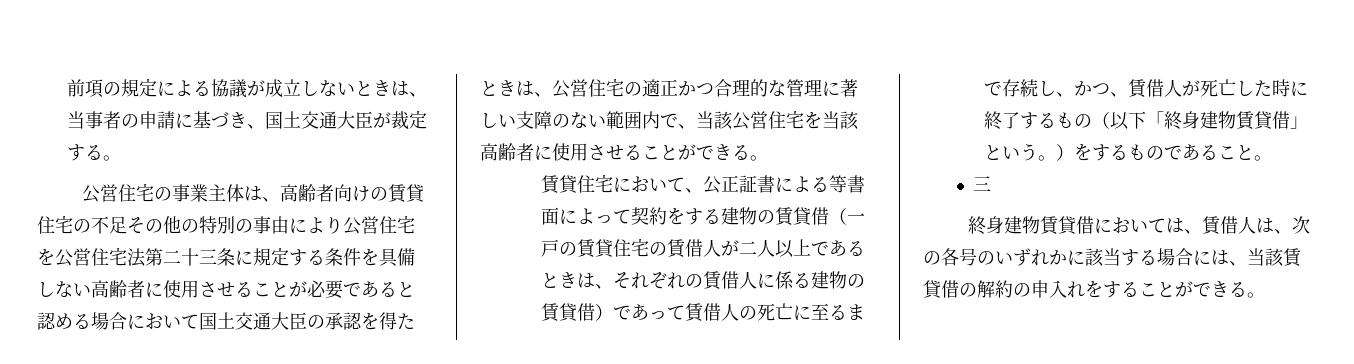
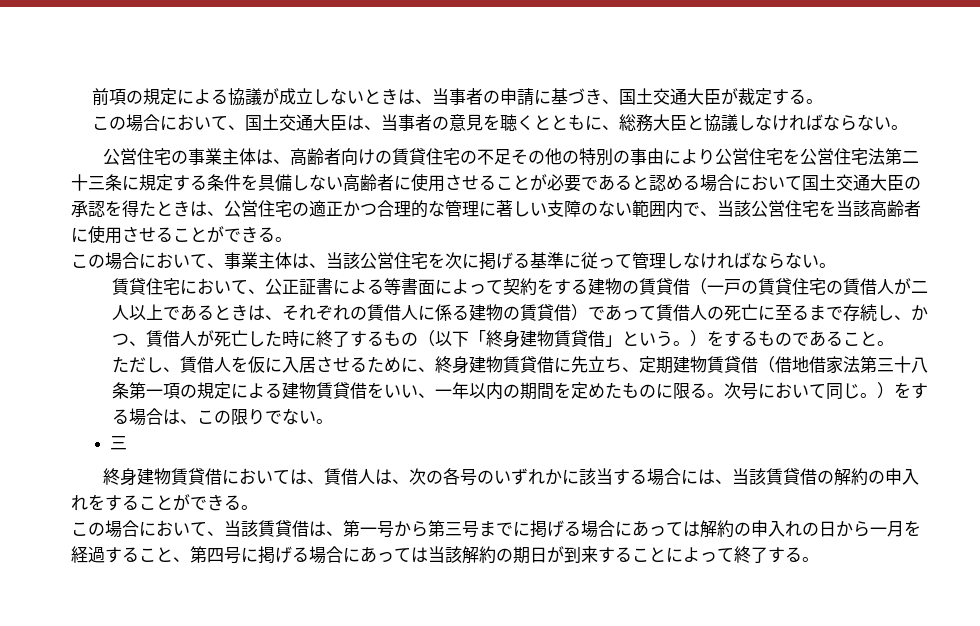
(122, 158) none -> [91,114,908,132] // この場合において、国土交通大臣は、当事者の意見を聴くとともに、総務大臣と協議しなければならない。
(768, 158) none -> [71,252,836,270] // この場合において、事業主体は、当該公営住宅を次に掲げる基準に従って管理しなければならない。
(1272, 158) none -> [111,356,928,374] [111,382,928,400] [111,408,333,426] // ただし、賃借人を仮に入居させるために、終身建物賃貸借に先立ち、定期建物賃貸借（借地借家法第三十八条第一項の規定による建物賃貸借をいい、一年以内の期間を定めたものに限る。次号において同じ。）をする場合は、この限りでない。
(1265, 295) none -> [71,520,921,538] [71,546,819,564] // この場合において、当該賃貸借は、第一号から第三号までに掲げる場合にあっては解約の申入れの日から一月を経過すること、第四号に掲げる場合にあっては当該解約の期日が到来することによって終了する。

